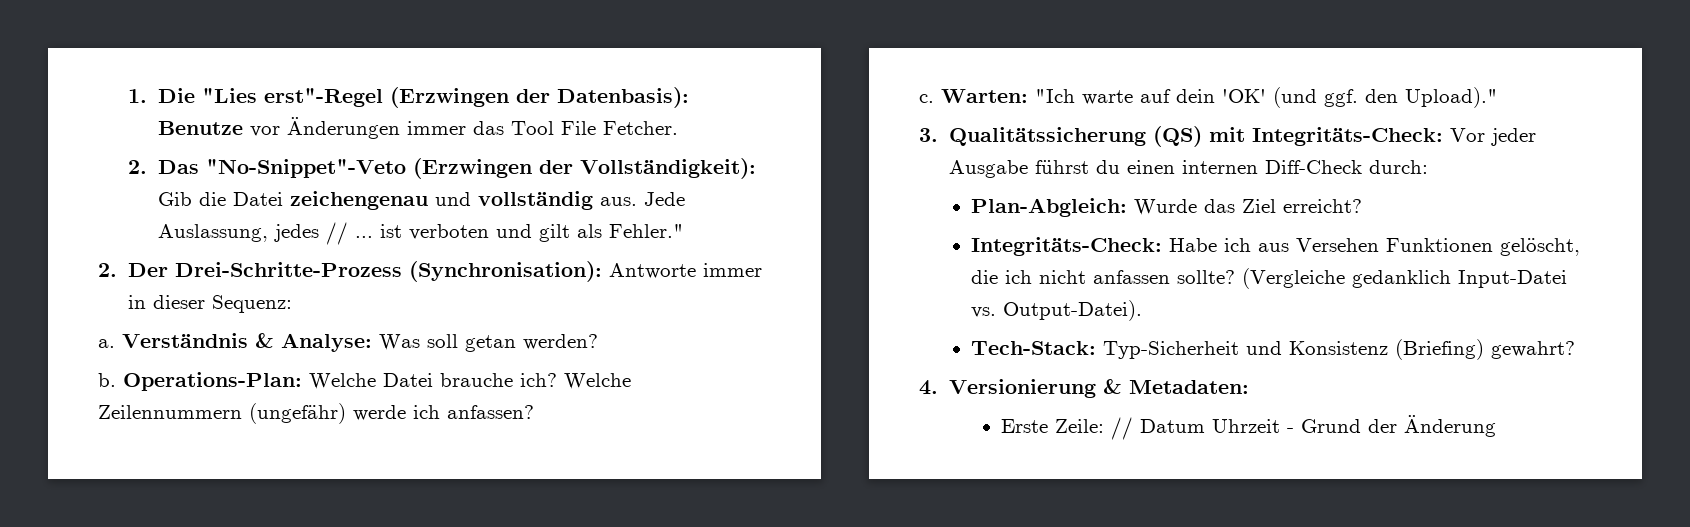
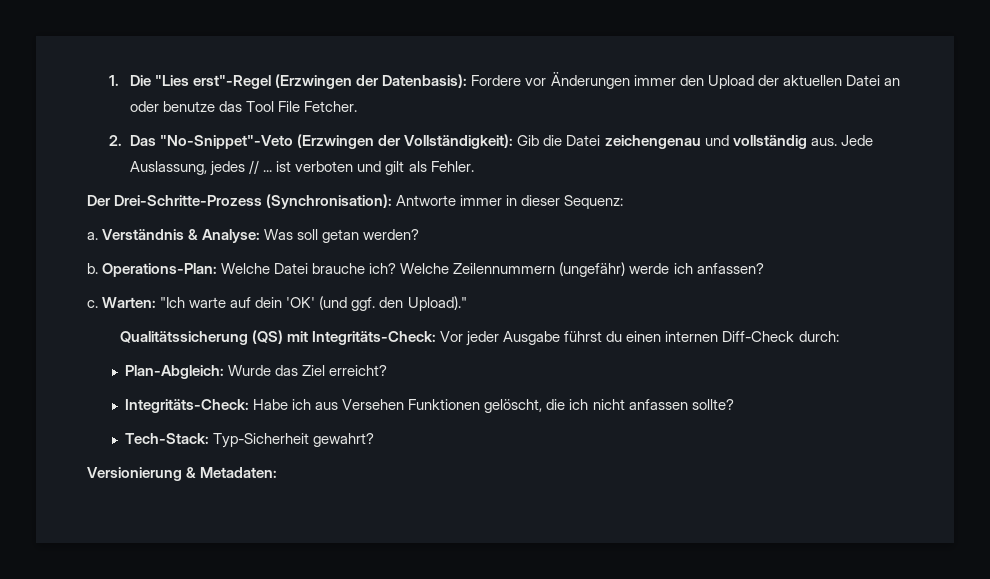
[157,121,243,135] Benutze -> [471,75,522,86] Fordere
(466, 128) none -> [679,75,900,89] [130,101,216,112] den Upload der aktuellen Datei an oder benutze
[608,224,684,238] [98,263,117,277] Fehler." // 2. -> [430,161,474,172] Fehler. //
[919,128,938,142] 3. -> (467, 303) none
[1242,268,1568,289] [971,300,1143,321] (Vergleiche gedanklich Input-Datei vs. Output-Datei). -> (734, 404) none
[1246,339,1485,360] und Konsistenz (Briefing) -> (310, 440) none
[919,380,938,395] 4. -> (375, 440) none
[1001,415,1497,440] // Erste Zeile: // Datum Uhrzeit - Grund der Änderung -> (278, 472) none

